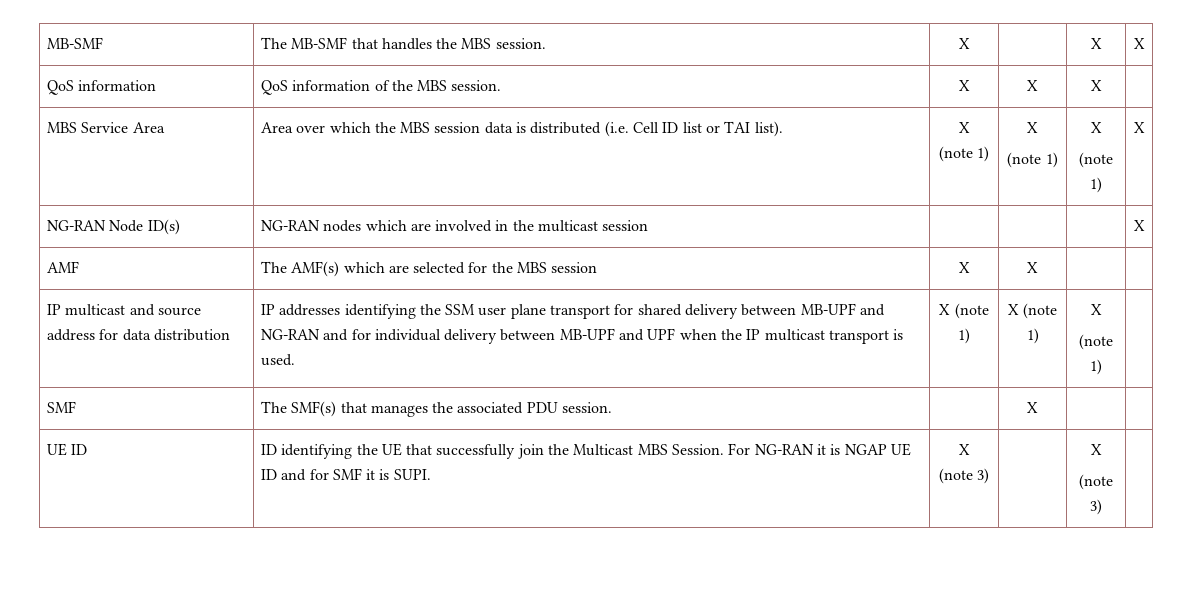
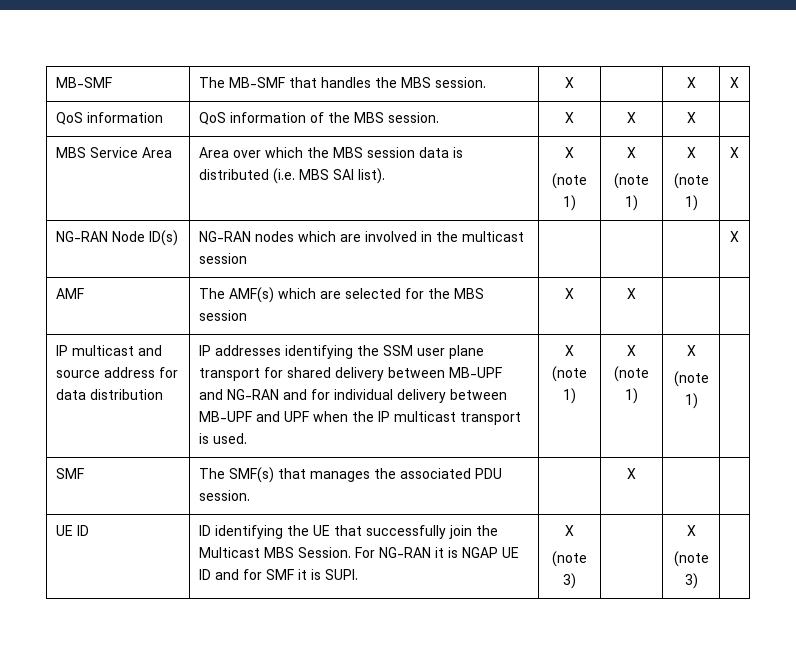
[633,121,751,133] Cell ID list or TAI -> [298,169,354,180] MBS SAI

